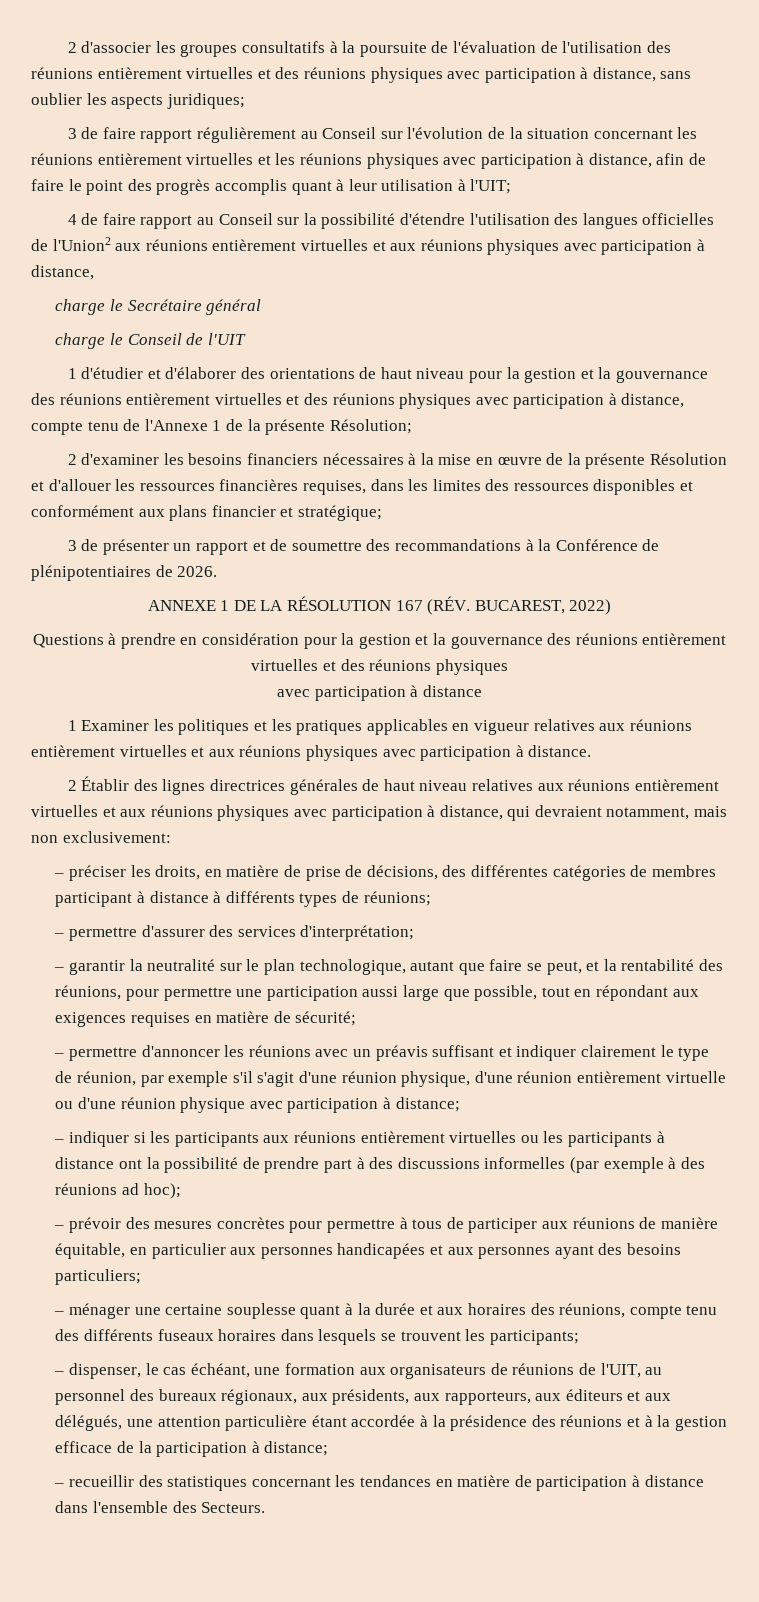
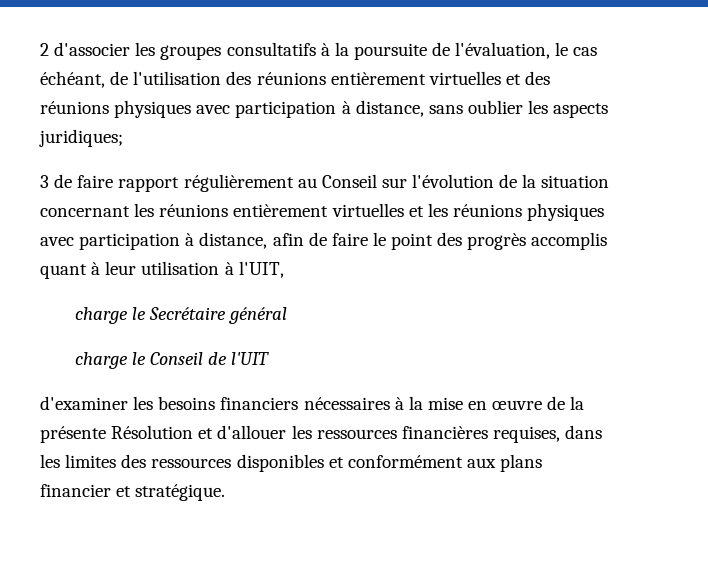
[453,41,537,53] l'évaluation -> [455,42,598,59] [40,71,105,88] l'évaluation, le cas échéant,
[470,179,512,194] [67,213,715,229] [31,237,706,255] [31,265,94,280] l'UIT; // 4 de faire rapport au Conseil sur la possibilité d'étendre l'utilisation des langues officielles de l'Union2 aux réunions entièrement virtuelles et aux réunions physiques avec participation à distance, -> [238,261,284,278] l'UIT,
[67,367,708,383] [31,393,685,409] [31,419,412,435] [67,454,77,465] 1 d'étudier et d'élaborer des orientations de haut niveau pour la gestion et la gouvernance des réunions entièrement virtuelles et des réunions physiques avec participation à distance, compte tenu de l'Annexe 1 de la présente Résolution; // 2 -> (270, 358) none
[297,505,382,521] [67,539,660,555] [31,565,218,581] [147,596,612,615] [32,633,727,649] [251,659,508,675] [277,685,482,701] [67,719,692,735] [31,745,592,761] [67,776,719,795] [31,805,728,821] [31,831,171,843] [54,865,716,881] [55,891,431,907] [54,925,415,941] [54,959,723,975] [55,985,699,1001] [55,1011,357,1027] [54,1045,710,1061] [55,1071,726,1087] [55,1097,460,1113] [54,1131,665,1147] [55,1157,705,1173] [55,1183,181,1199] [54,1217,718,1233] [55,1243,681,1259] [55,1269,142,1285] [54,1303,718,1319] [55,1329,579,1345] [54,1363,663,1379] [55,1389,671,1405] [55,1415,727,1431] [55,1441,329,1457] [54,1475,704,1491] [55,1501,266,1513] stratégique; // 3 de présenter un rapport et de soumettre des recommandations à la Conférence de plénipotentiaires de 2026. // ANNEXE 1 DE LA RÉSOLUTION 167 (RÉV. BUCAREST, 2022) // Questions à prendre en considération pour la gestion et la gouvernance des réunions entièrement virtuelles et des réunions physiques // avec participation à distance // 1 Examiner les politiques et les pratiques applicables en vigueur relatives aux réunions entièrement virtuelles et aux réunions physiques avec participation à distance. // 2 Établir des lignes directrices générales de haut niveau relatives aux réunions entièrement virtuelles et aux réunions physiques avec participation à distance, qui devraient notamment, mais non exclusivement: // – préciser les droits, en matière de prise de décisions, des différentes catégories de membres participant à distance à différents types de réunions; // – permettre d'assurer des services d'interprétation; // – garantir la neutralité sur le plan technologique, autant que faire se peut, et la rentabilité des réunions, pour permettre une participation aussi large que possible, tout en répondant aux exigences requises en matière de sécurité; // – permettre d'annoncer les réunions avec un préavis suffisant et indiquer clairement le type de réunion, par exemple s'il s'agit d'une réunion physique, d'une réunion entièrement virtuelle ou d'une réunion physique avec participation à distance; // – indiquer si les participants aux réunions entièrement virtuelles ou les participants à distance ont la possibilité de prendre part à des discussions informelles (par exemple à des réunions ad hoc); // – prévoir des mesures concrètes pour permettre à tous de participer aux réunions de manière équitable, en particulier aux personnes handicapées et aux personnes ayant des besoins particuliers; // – ménager une certaine souplesse quant à la durée et aux horaires des réunions, compte tenu des différents fuseaux horaires dans lesquels se trouvent les participants; // – dispenser, le cas échéant, une formation aux organisateurs de réunions de l'UIT, au personnel des bureaux régionaux, aux présidents, aux rapporteurs, aux éditeurs et aux délégués, une attention particulière étant accordée à la présidence des réunions et à la gestion efficace de la participation à distance; // – recueillir des statistiques concernant les tendances en matière de participation à distance dans l'ensemble des Secteurs. -> [135,484,226,501] stratégique.

